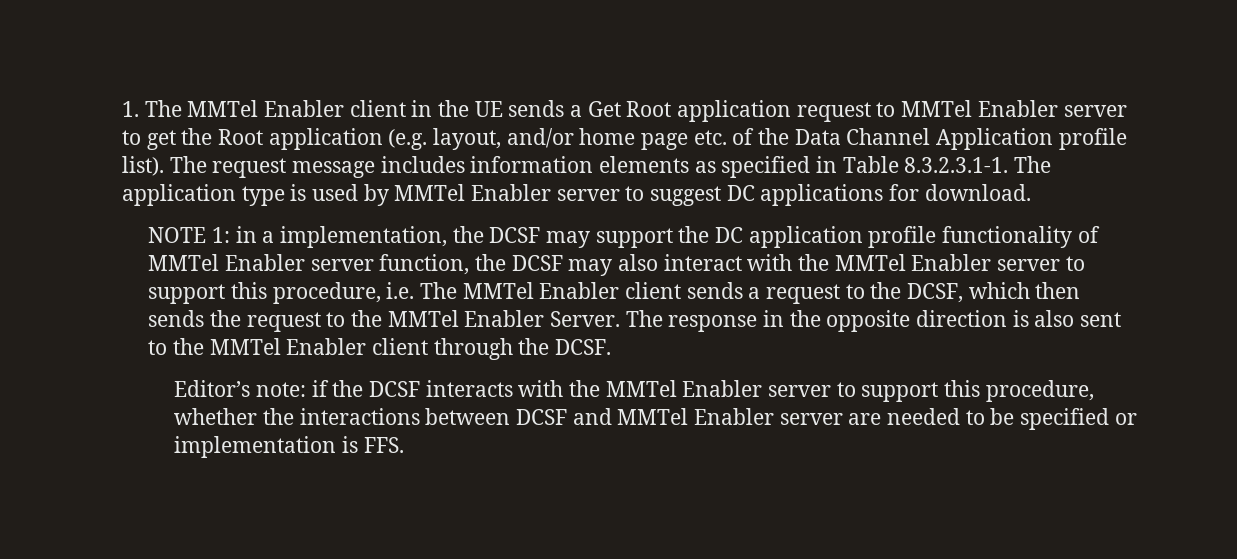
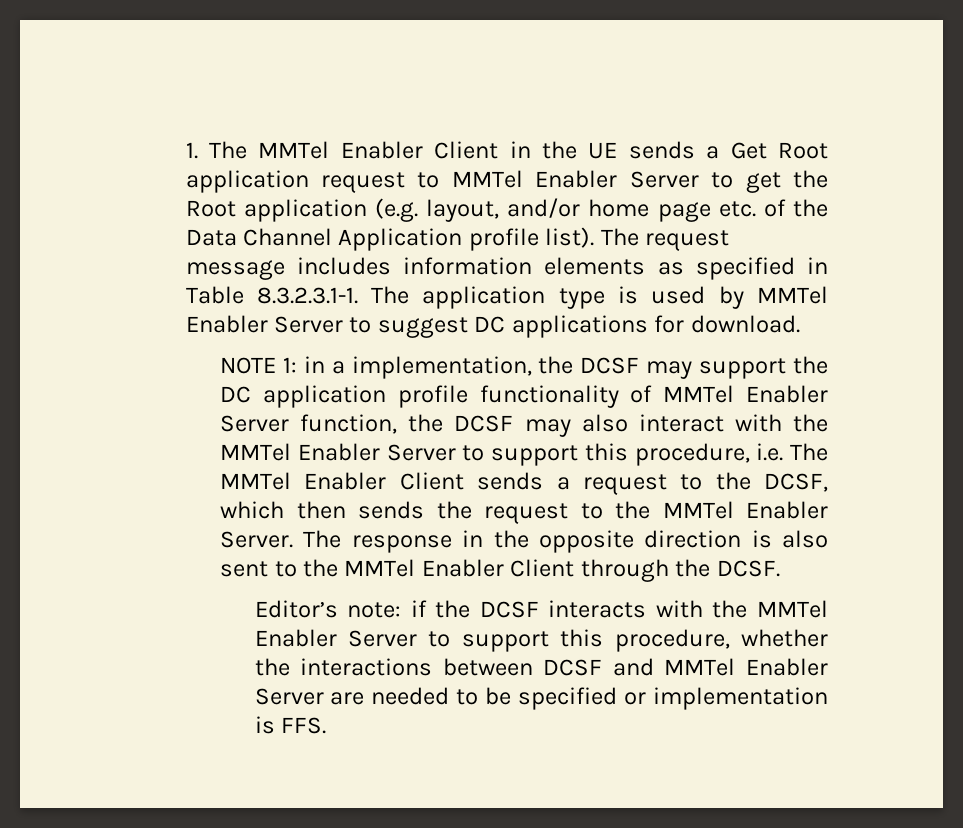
[349,100,406,117] client -> [434,141,499,159] Client
[1063,105,1127,117] server -> [629,171,699,188] Server
[556,189,620,201] server -> [273,316,343,333] Server
[310,259,374,271] server -> [220,415,290,432] Server
[996,259,1060,271] server -> [386,444,456,461] Server
[624,282,681,299] client -> [399,472,464,490] Client
[371,338,428,355] client -> [510,559,575,577] Client
[768,385,832,397] server -> [347,630,417,647] Server
[779,413,843,425] server -> [254,688,324,705] Server

